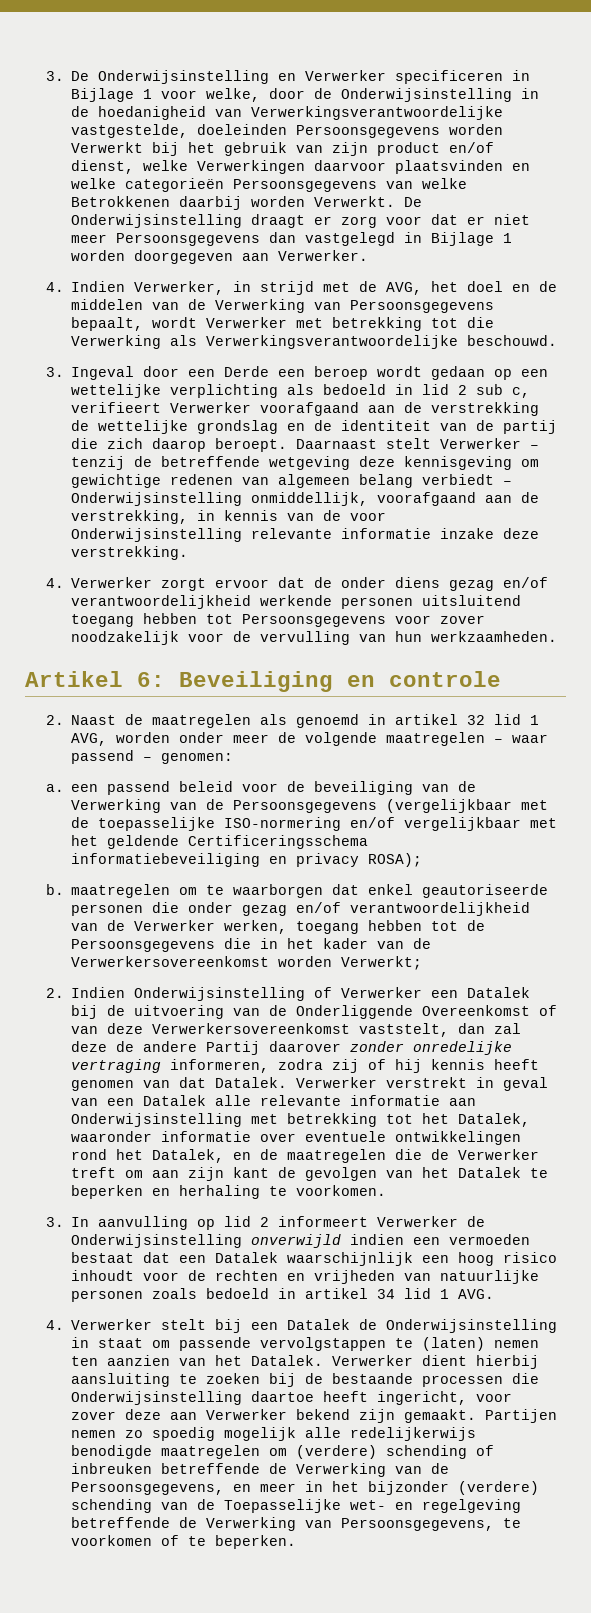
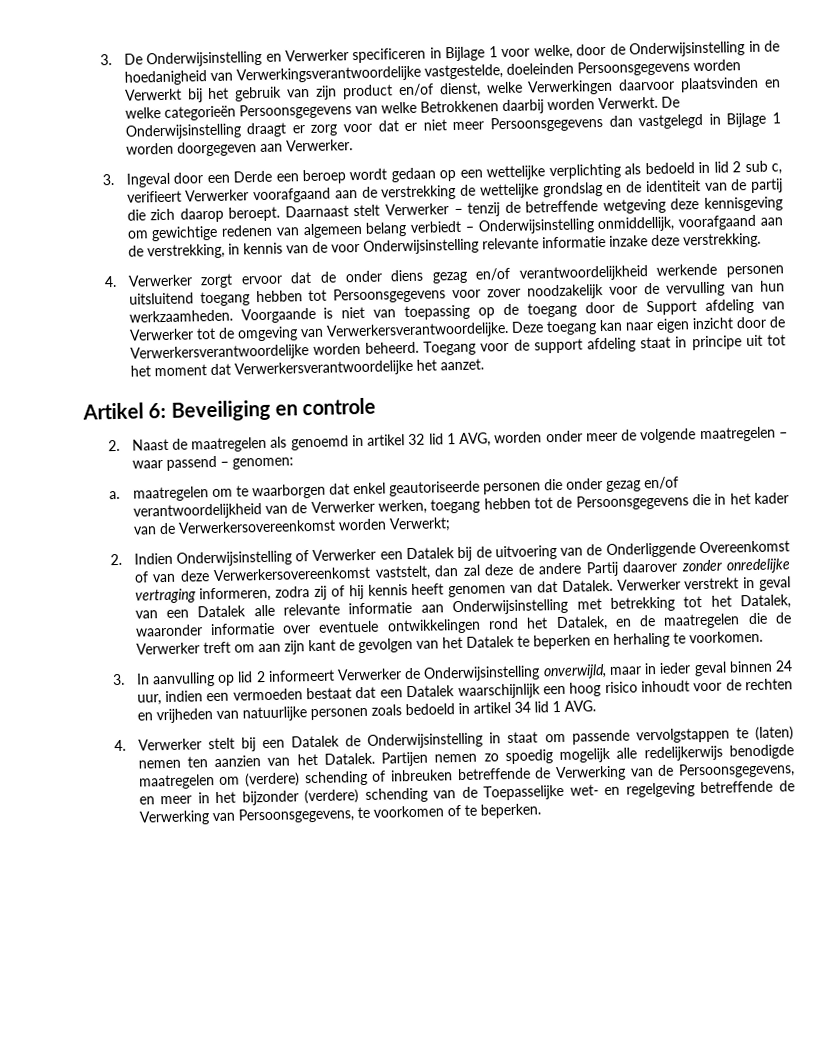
[45,281,558,295] [71,299,495,313] [71,317,495,331] [71,335,558,349] // 4. Indien Verwerker, in strijd met de AVG, het doel en de middelen van de Verwerking van Persoonsgegevens bepaalt, wordt Verwerker met betrekking tot die Verwerking als Verwerkingsverantwoordelijke beschouwd. -> (353, 145) none
(558, 636) none -> [240,298,785,324] [128,316,786,342] [129,334,787,362] [129,358,484,378] Voorgaande is niet van toepassing op de toegang door de Support afdeling van Verwerker tot de omgeving van Verwerkersverantwoordelijke. Deze toegang kan naar eigen inzicht door de Verwerkersverantwoordelijke worden beheerd. Toegang voor de support afdeling staat in principe uit tot het moment dat Verwerkersverantwoordelijke het aanzet.
[71,781,477,795] [71,799,549,813] [71,817,558,831] [71,835,369,849] [71,853,423,867] [45,884,64,895] een passend beleid voor de beveiliging van de Verwerking van de Persoonsgegevens (vergelijkbaar met de toepasselijke ISO-normering en/of vergelijkbaar met het geldende Certificeringsschema informatiebeveiliging en privacy ROSA); // b. -> (120, 495) none
[251,1234,342,1248] onverwijld -> [542,660,793,680] [136,694,162,706] onverwijld, maar in ieder geval binnen 24 uur,
[332,1355,540,1369] [71,1373,540,1387] [71,1391,513,1405] [71,1409,477,1423] Verwerker dient hierbij aansluiting te zoeken bij de bestaande processen die Onderwijsinstelling daartoe heeft ingericht, voor zover deze aan Verwerker bekend zijn gemaakt. -> (375, 758) none

